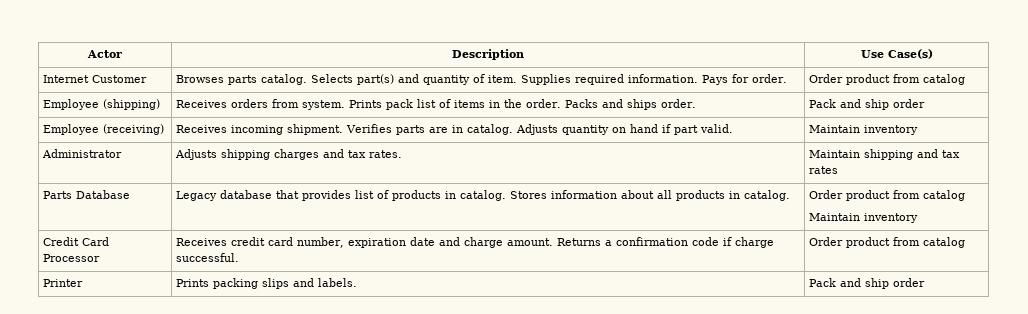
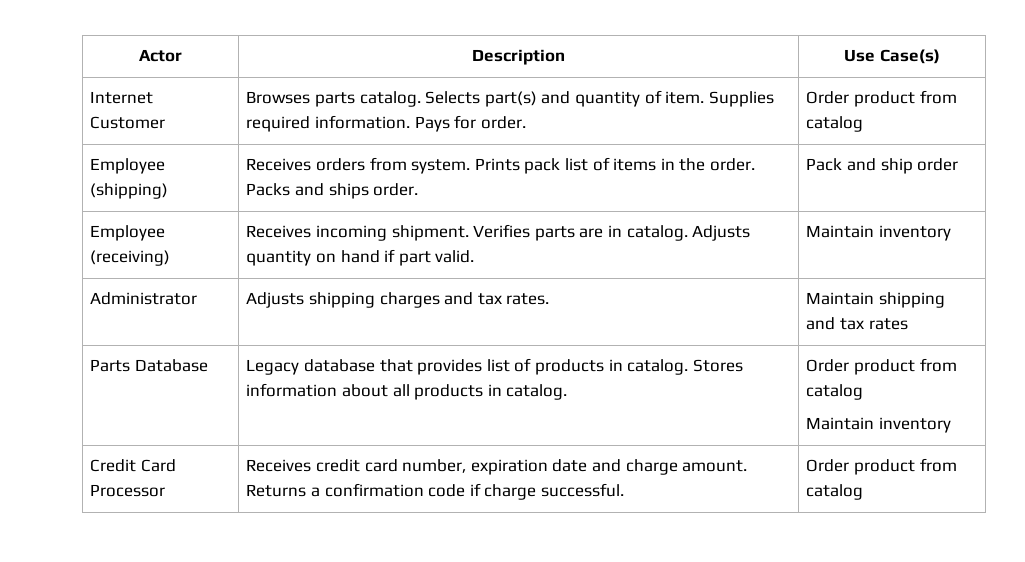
[43,279,84,287] [176,278,358,289] [809,278,926,289] // Printer | Prints packing slips and labels. | Pack and ship order -> (864, 492) none

